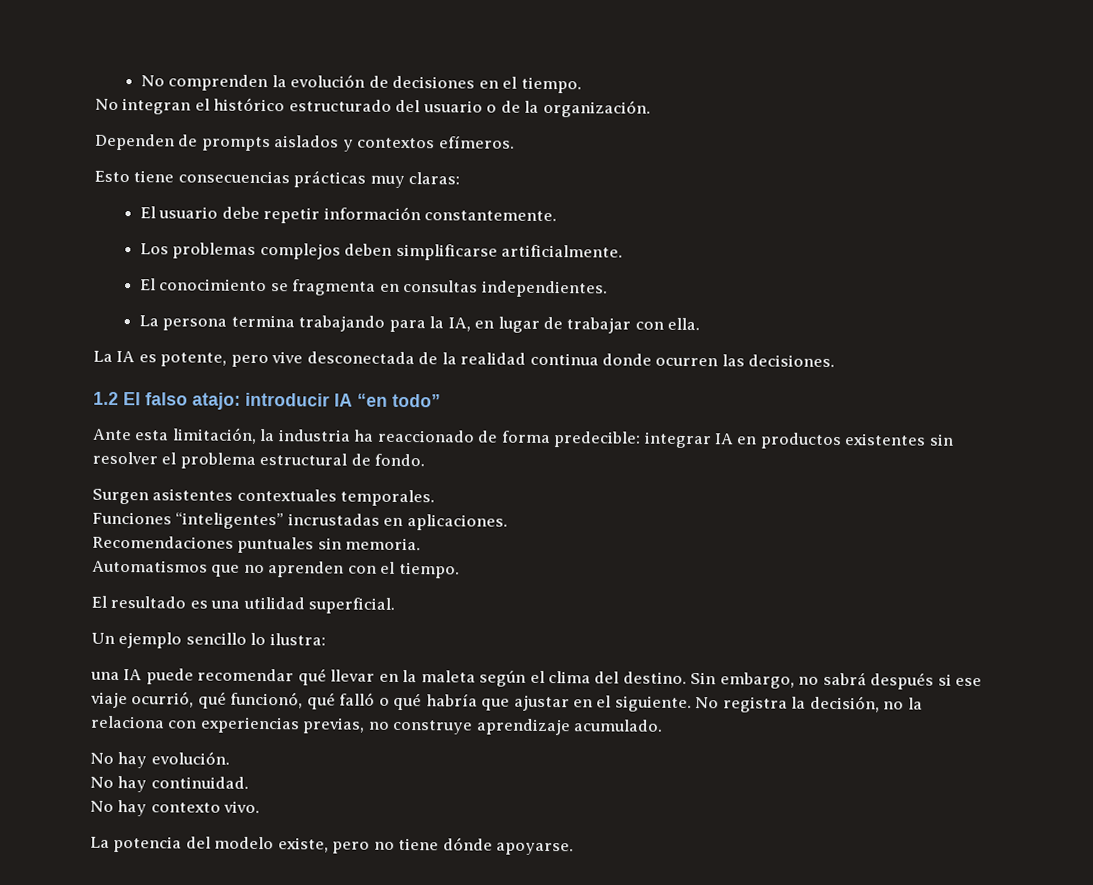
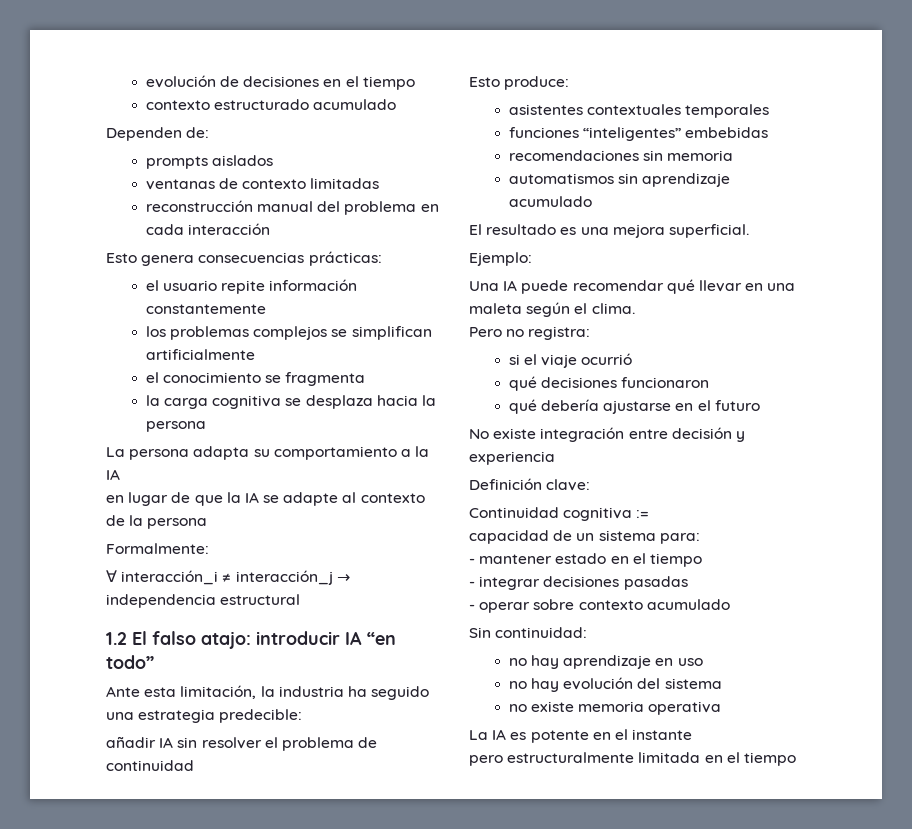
[140,74,287,92] No comprenden la -> (145, 81) none
[520,76,582,94] [95,97,651,118] tiempo. // No integran el histórico estructurado del usuario o de la organización. -> [362,76,415,90] [145,99,397,110] tiempo // contexto estructurado acumulado
[178,134,199,147] de -> [186,127,210,138] de: //
[342,135,515,152] [94,170,461,189] [139,206,558,224] [139,242,624,261] [139,278,608,298] [138,314,701,334] [93,350,836,368] y contextos efímeros. // Esto tiene consecuencias prácticas muy claras: // El usuario debe repetir información constantemente. // Los problemas complejos deben simplificarse artificialmente. // El conocimiento se fragmenta en consultas independientes. // La persona termina trabajando para la IA, en lugar de trabajar con ella. // La IA es potente, pero vive desconectada de la realidad continua donde ocurren las decisiones. -> [145,178,380,190] [145,200,439,215] [145,223,271,235] [106,251,382,266] [145,279,358,294] [145,304,266,314] [145,326,432,340] [145,349,255,360] [145,372,366,386] [145,395,436,409] [145,421,206,432] [106,446,430,460] [106,469,120,480] [106,492,425,506] [106,515,208,529] [106,543,209,554] [106,570,350,585] [106,594,301,608] // ventanas de contexto limitadas // reconstrucción manual del problema en cada interacción // Esto genera consecuencias prácticas: // el usuario repite información constantemente // los problemas complejos se simplifican artificialmente // el conocimiento se fragmenta // la carga cognitiva se desplaza hacia la persona // La persona adapta su comportamiento a la IA // en lugar de que la IA se adapte al contexto de la persona // Formalmente: // ∀ interacción_i ≠ interacción_j → independencia estructural
[377,429,954,450] [92,451,426,469] [92,488,436,507] [92,511,508,531] [92,535,422,554] [92,559,460,579] reaccionado de forma predecible: integrar IA en productos existentes sin resolver el problema estructural de fondo. // Surgen asistentes contextuales temporales. // Funciones “inteligentes” incrustadas en aplicaciones. // Recomendaciones puntuales sin memoria. // Automatismos que no aprenden con el tiempo. -> [371,686,430,700] [106,709,303,723] [106,736,378,751] [106,760,194,771] [469,76,570,90] [508,104,770,118] [508,127,769,141] [508,150,734,161] [508,173,731,187] [508,196,592,207] seguido una estrategia predecible: // añadir IA sin resolver el problema de continuidad // Esto produce: // asistentes contextuales temporales // funciones “inteligentes” embebidas // recomendaciones sin memoria // automatismos sin aprendizaje acumulado
[242,596,305,610] utilidad -> [612,224,665,238] mejora
[91,632,326,649] [90,671,120,681] Un ejemplo sencillo lo ilustra: // una -> [469,252,532,266] [469,281,499,291] Ejemplo: // Una
[402,669,418,683] la -> [767,283,796,291] una
[548,671,983,690] [90,691,923,713] [90,715,664,736] [90,751,230,769] [90,776,249,793] [90,800,261,817] [90,835,575,856] clima del destino. Sin embargo, no sabrá después si ese viaje ocurrió, qué funcionó, qué falló o qué habría que ajustar en el siguiente. No registra la decisión, no la relaciona con experiencias previas, no construye aprendizaje acumulado. // No hay evolución. // No hay continuidad. // No hay contexto vivo. // La potencia del modelo existe, pero no tiene dónde apoyarse. -> [591,303,635,314] [469,326,591,340] [508,353,633,368] [508,376,710,391] [508,399,760,414] [469,427,745,442] [469,451,555,465] [469,478,591,491] [469,507,650,521] [469,530,700,544] [469,553,702,567] [469,576,688,590] [469,599,730,613] [469,627,588,638] [508,655,703,669] [508,677,722,692] [508,701,722,715] [469,729,693,743] [469,752,796,766] clima. // Pero no registra: // si el viaje ocurrió // qué decisiones funcionaron // qué debería ajustarse en el futuro // No existe integración entre decisión y experiencia // Definición clave: // Continuidad cognitiva := // capacidad de un sistema para: // - mantener estado en el tiempo // - integrar decisiones pasadas // - operar sobre contexto acumulado // Sin continuidad: // no hay aprendizaje en uso // no hay evolución del sistema // no existe memoria operativa // La IA es potente en el instante // pero estructuralmente limitada en el tiempo

